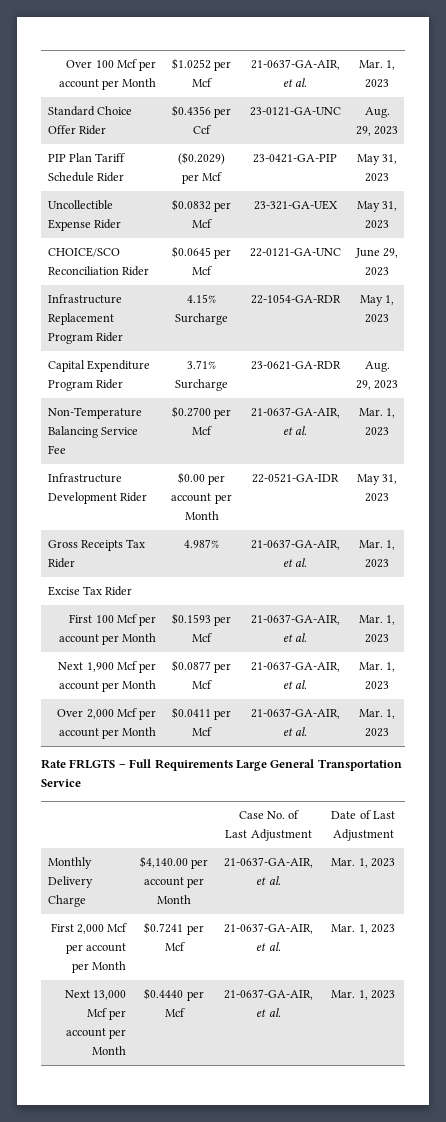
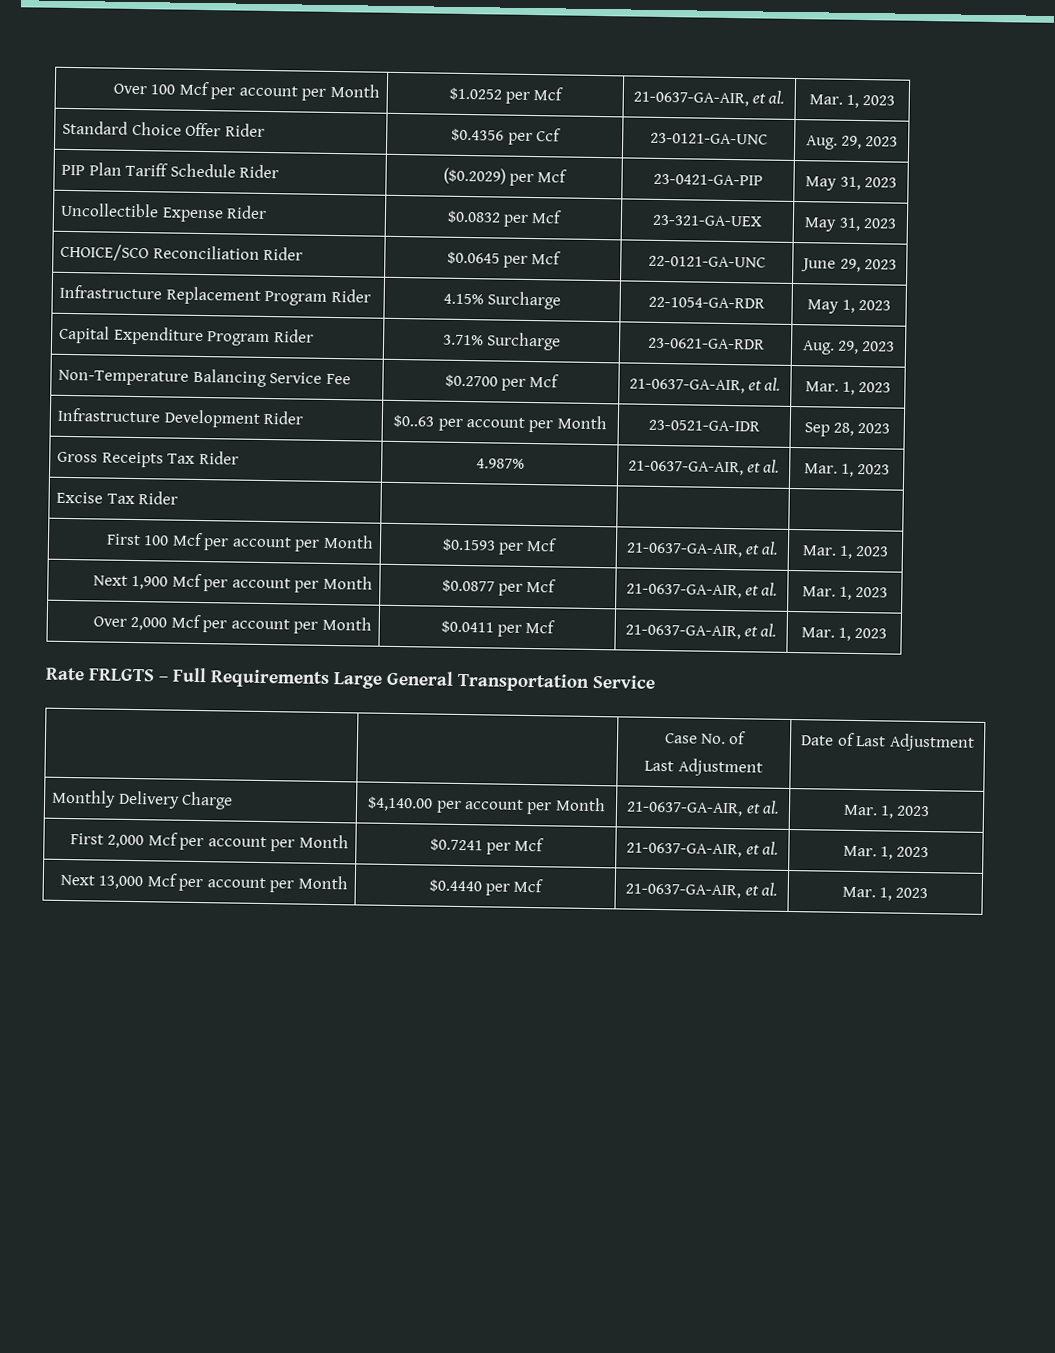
[177,472,226,485] [171,493,232,504] [184,511,219,520] [252,473,339,483] [356,474,398,485] $0.00 per account per Month | 22-0521-GA-IDR | May 31, -> [393,414,607,433] [648,419,760,432] [803,422,854,437] $0..63 per account per Month | 23-0521-GA-IDR | Sep 28,

